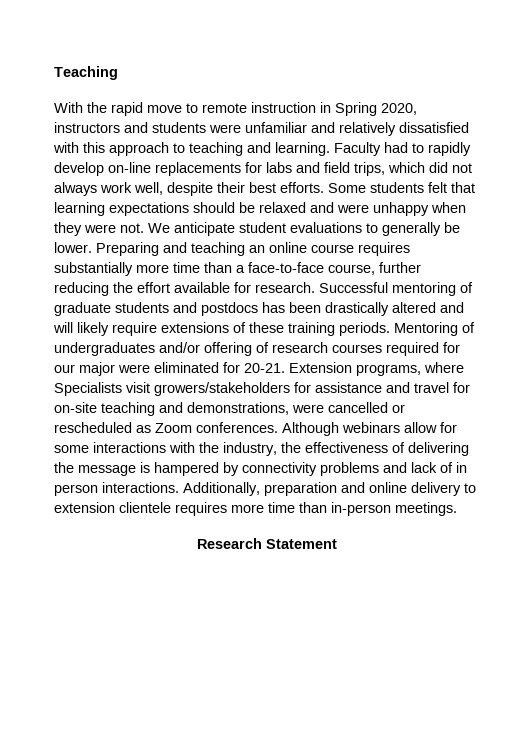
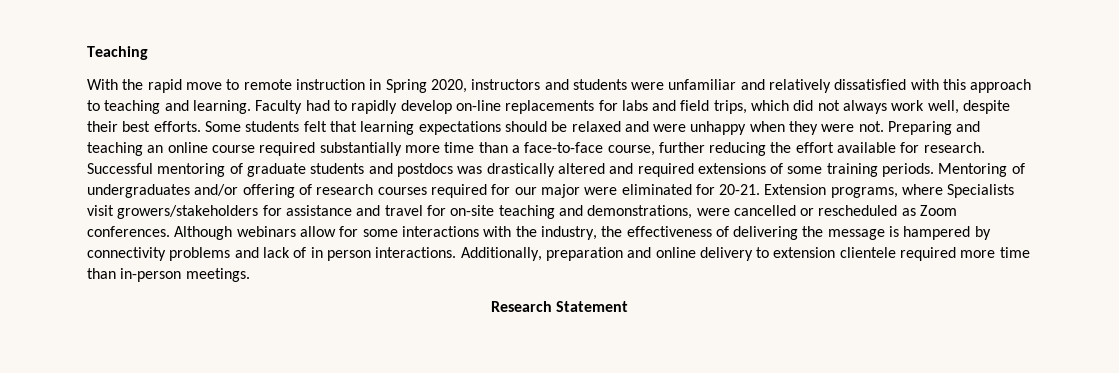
[148,222,460,236] [54,242,92,253] We anticipate student evaluations to generally be lower. -> (884, 126) none
[358,242,410,256] requires -> [259,142,316,156] required
[262,302,321,313] has been -> [457,166,483,174] was
[53,322,157,336] will likely require -> [637,163,694,177] required
[249,322,284,333] these -> [787,166,823,174] some
[175,502,227,516] requires -> [900,247,957,261] required

